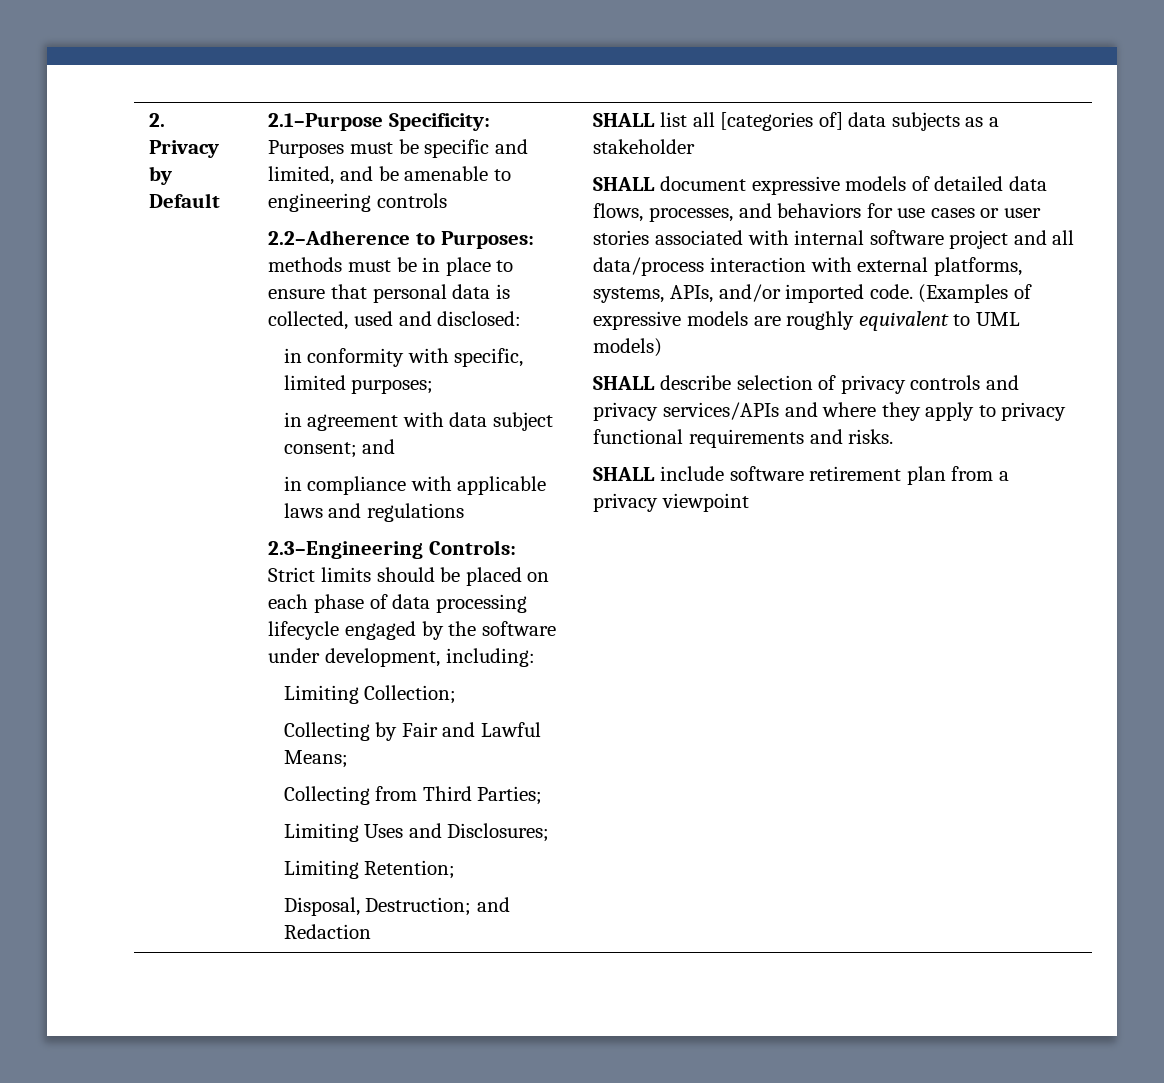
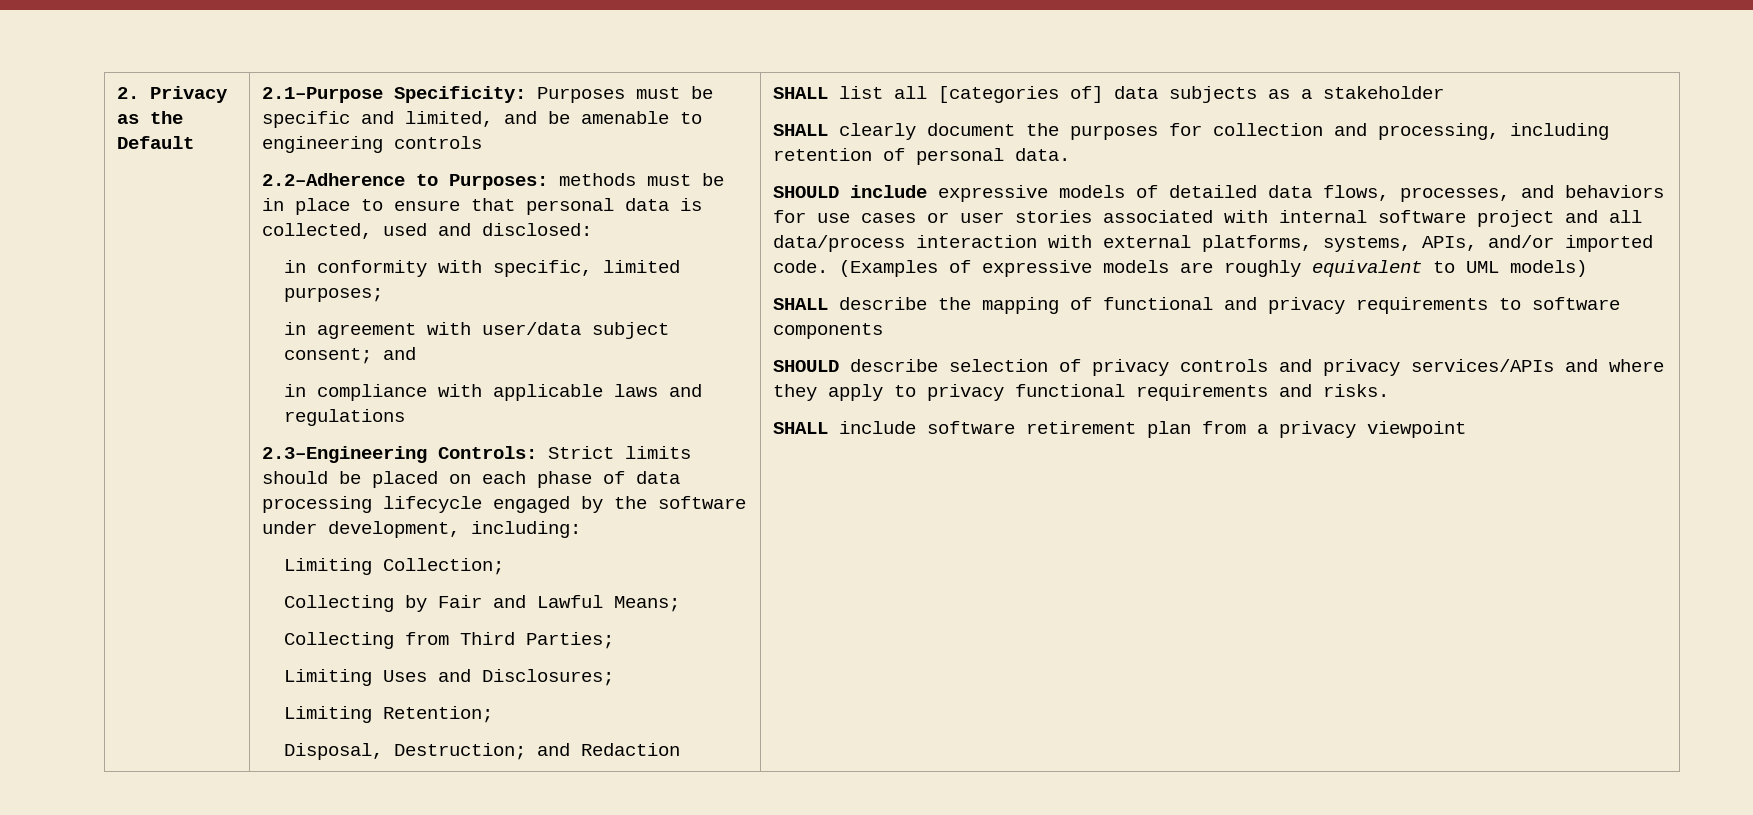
[149,166,173,185] by -> [116,111,183,124] as the
[449,412,488,427] data -> [482,322,582,335] user/data
[659,176,746,191] document -> [838,123,1609,140] [772,148,1070,165] [772,185,927,198] clearly document the purposes for collection and processing, including retention of personal data. // SHOULD include
(731, 382) none -> [937,297,1620,314] [772,323,883,339] [772,359,938,372] the mapping of functional and privacy requirements to software components // SHOULD describe

